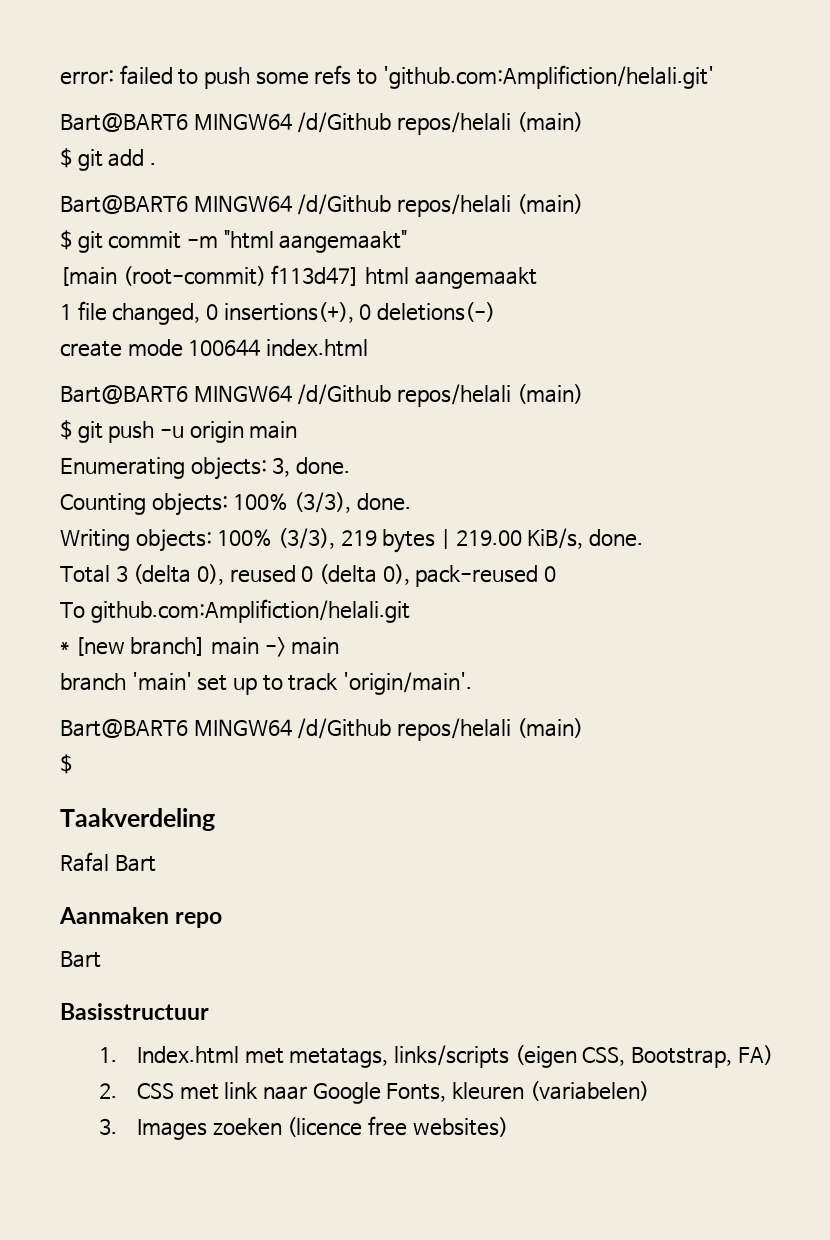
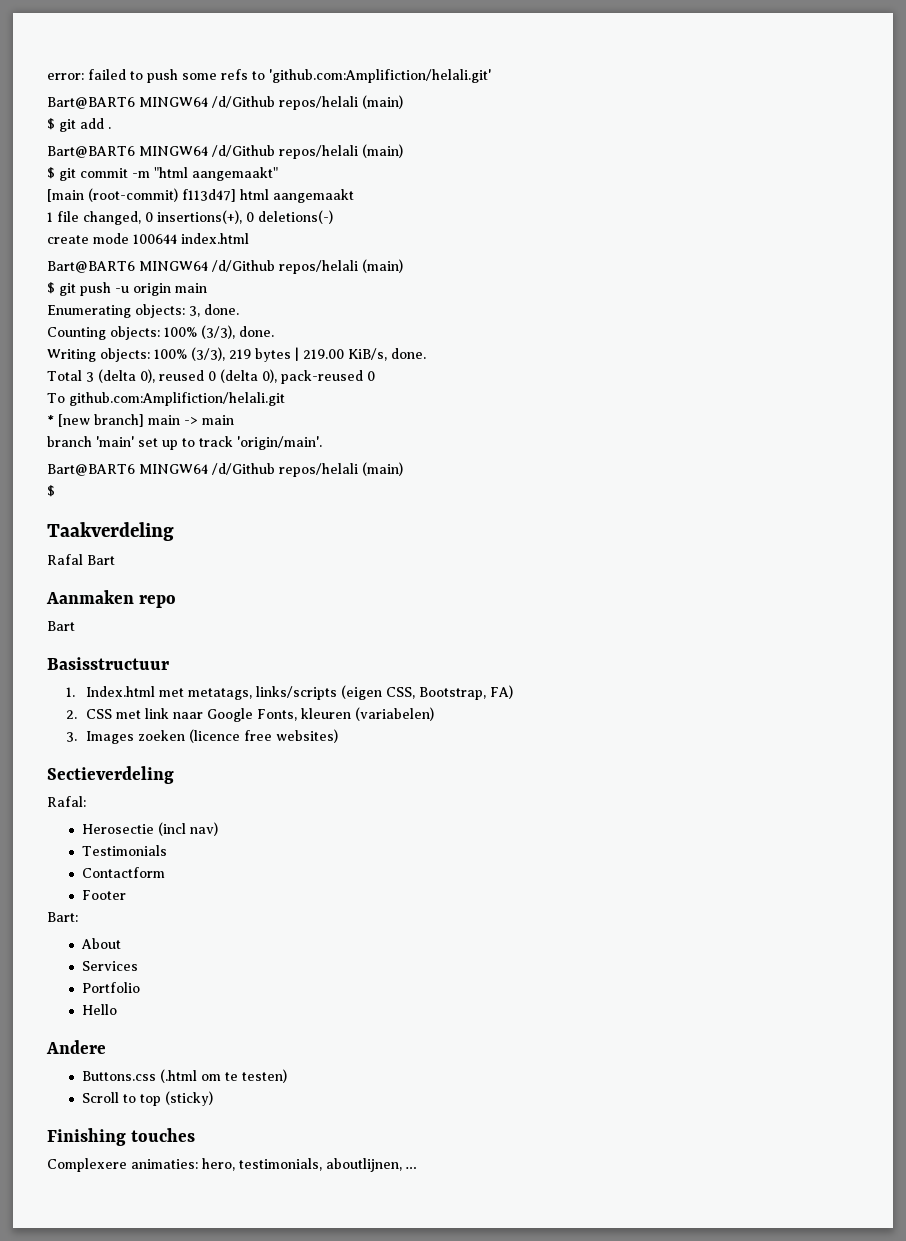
(508, 1127) none -> [47,766,174,784] [47,796,86,807] [81,822,218,836] [81,845,167,856] [81,867,165,878] [81,890,126,900] [47,912,78,922] [80,938,121,949] [81,961,138,971] [81,982,140,993] [81,1004,117,1015] [46,1040,106,1054] [81,1069,287,1083] [81,1091,213,1106] [47,1128,196,1146] [47,1158,417,1172] // Sectieverdeling // Rafal: // Herosectie (incl nav) // Testimonials // Contactform // Footer // Bart: // About // Services // Portfolio // Hello // Andere // Buttons.css (.html om te testen) // Scroll to top (sticky) // Finishing touches // Complexere animaties: hero, testimonials, aboutlijnen, …

